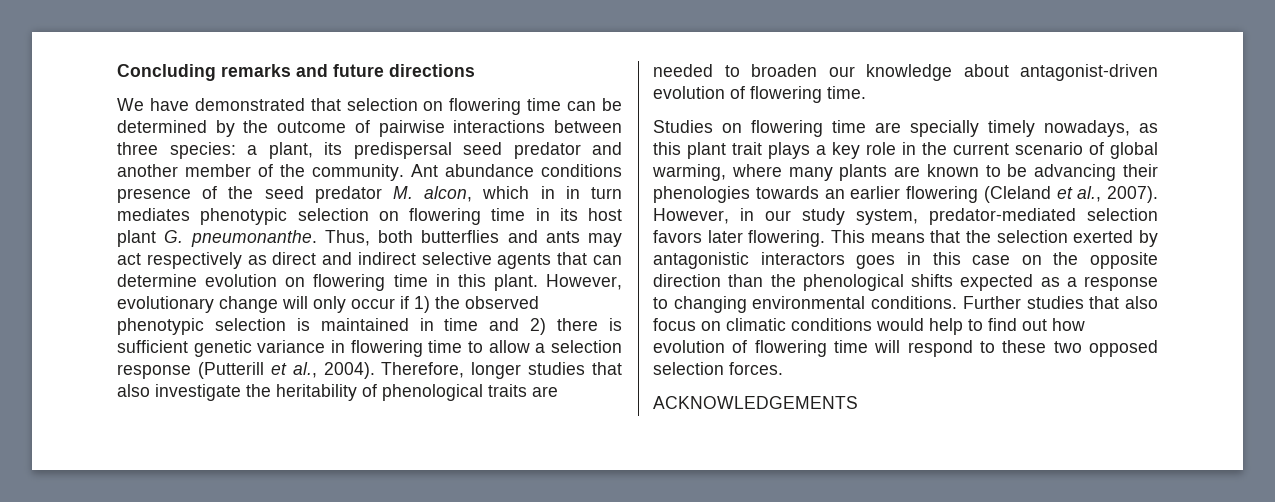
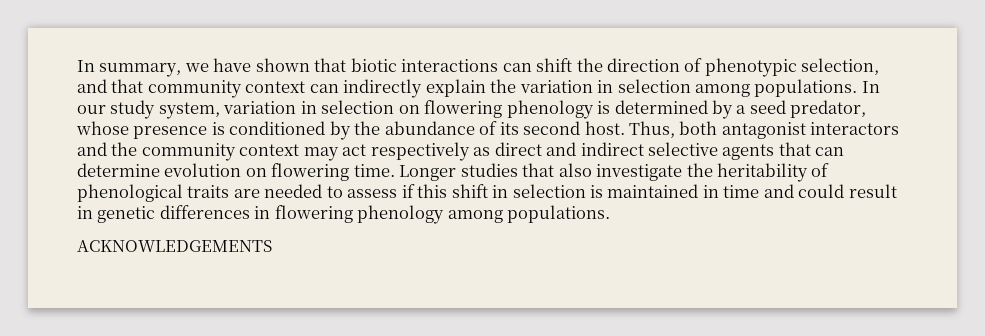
[117,64,475,81] [117,98,623,115] [117,120,622,137] [117,142,622,159] [117,164,622,181] [117,186,622,203] [117,208,622,225] [117,230,580,247] Concluding remarks and future directions // We have demonstrated that selection on flowering time can be determined by the outcome of pairwise interactions between three species: a plant, its predispersal seed predator and another member of the community. Ant abundance conditions presence of the seed predator M. alcon, which in in turn mediates phenotypic selection on flowering time in its host plant G. pneumonanthe. Thus, both butterflies and ants -> [77,58,880,77] [77,79,880,98] [77,100,867,119] [76,121,900,140] [77,142,300,161] In summary, we have shown that biotic interactions can shift the direction of phenotypic selection, and that community context can indirectly explain the variation in selection among populations. In our study system, variation in selection on flowering phenology is determined by a seed predator, whose presence is conditioned by the abundance of its second host. Thus, both antagonist interactors and the community context
[393,274,622,291] [117,296,539,313] [117,318,623,335] [117,340,622,357] [117,362,522,379] time in this plant. However, evolutionary change will only occur if 1) the observed phenotypic selection is maintained in time and 2) there is sufficient genetic variance in flowering time to allow a selection response (Putterill et al., 2004). Therefore, longer -> [353,164,457,181] time. Longer
[751,64,1158,81] [653,86,866,103] [653,120,1158,137] [653,142,1158,159] [652,164,1158,181] [653,186,1158,203] [653,208,1158,225] [653,230,1158,247] [653,252,1158,269] [653,274,1158,291] [653,296,1158,313] [653,318,1085,335] [653,340,1158,357] [653,362,783,375] broaden our knowledge about antagonist-driven evolution of flowering time. // Studies on flowering time are specially timely nowadays, as this plant trait plays a key role in the current scenario of global warming, where many plants are known to be advancing their phenologies towards an earlier flowering (Cleland et al., 2007). However, in our study system, predator-mediated selection favors later flowering. This means that the selection exerted by antagonistic interactors goes in this case on the opposite direction than the phenological shifts expected as a response to changing environmental conditions. Further studies that also focus on climatic conditions would help to find out how evolution of flowering time will respond to these two opposed selection forces. -> [347,184,897,198] [77,205,611,224] assess if this shift in selection is maintained in time and could result in genetic differences in flowering phenology among populations.

